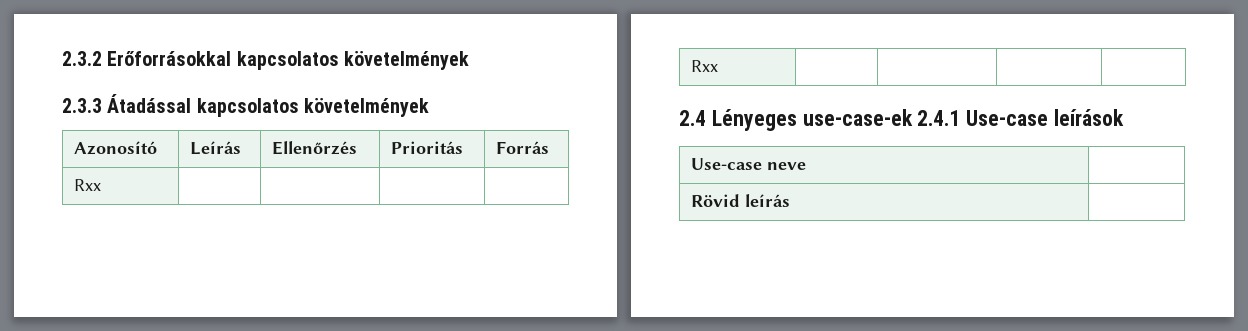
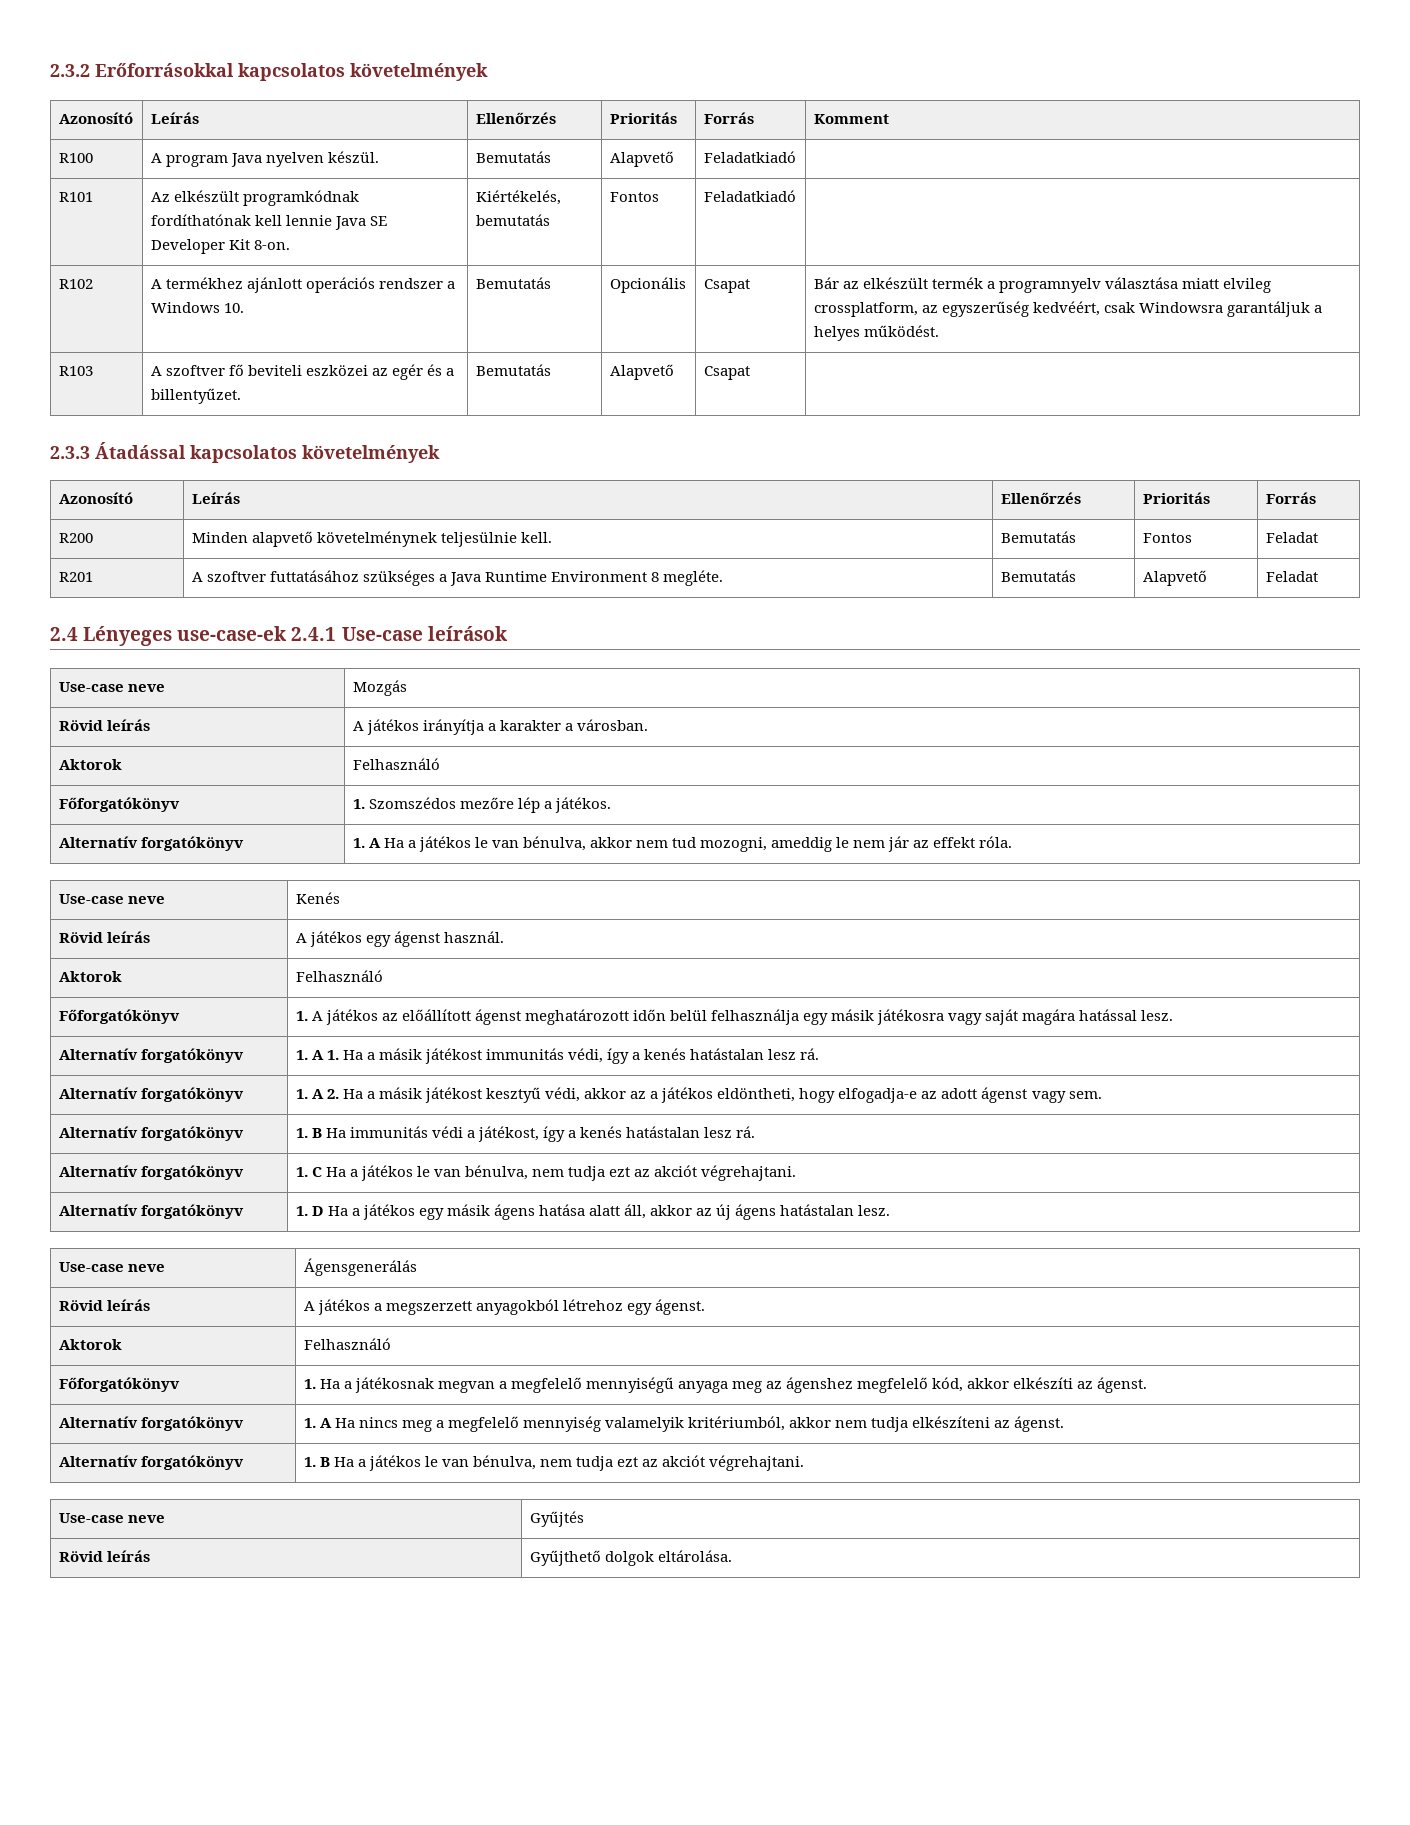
(470, 60) none -> [58,112,133,124] [150,112,199,124] [475,112,556,124] [609,112,677,124] [703,112,754,124] [813,114,889,124] [58,153,93,163] [150,151,379,167] [475,151,551,163] [609,151,674,167] [703,151,796,163] [58,192,93,202] [150,190,359,206] [150,214,387,230] [150,239,290,254] [475,190,561,205] [475,214,550,226] [609,192,659,202] [703,190,796,202] [58,279,93,289] [150,277,455,293] [150,302,244,313] [475,277,551,289] [609,277,686,293] [703,279,750,293] [813,277,1271,293] [813,301,1322,317] [813,325,939,341] [58,366,93,376] [150,364,454,380] [150,388,241,404] [475,364,551,376] [609,364,674,380] [703,366,750,380] // Azonosító | Leírás | Ellenőrzés | Prioritás | Forrás | Komment // R100 | A program Java nyelven készül. | Bemutatás | Alapvető | Feladatkiadó | // R101 | Az elkészült programkódnak fordíthatónak kell lennie Java SE Developer Kit 8-on. | Kiértékelés, bemutatás | Fontos | Feladatkiadó | // R102 | A termékhez ajánlott operációs rendszer a Windows 10. | Bemutatás | Opcionális | Csapat | Bár az elkészült termék a programnyelv választása miatt elvileg crossplatform, az egyszerűség kedvéért, csak Windowsra garantáljuk a helyes működést. // R103 | A szoftver fő beviteli eszközei az egér és a billentyűzet. | Bemutatás | Alapvető | Csapat |
[73,179,101,191] [690,60,718,72] Rxx | | | | // Rxx | | | | -> [58,533,93,543] [191,531,552,547] [1000,531,1076,543] [1142,533,1192,543] [1265,532,1318,543] [58,572,93,582] [191,570,724,586] [1000,570,1076,582] [1142,570,1207,586] [1265,571,1318,582] R200 | Minden alapvető követelménynek teljesülnie kell. | Bemutatás | Fontos | Feladat // R201 | A szoftver futtatásához szükséges a Java Runtime Environment 8 megléte. | Bemutatás | Alapvető | Feladat
[690,194,790,207] // Rövid leírás | -> [352,680,407,696] [58,719,150,731] [352,719,648,735] [58,759,122,770] [352,758,440,770] [58,797,180,812] [352,797,611,813] [58,836,244,851] [352,836,1013,852] [58,894,165,904] [295,892,340,904] [58,931,150,943] [295,931,504,947] [58,971,122,982] [295,970,383,982] [58,1009,180,1024] [295,1009,1174,1025] [58,1048,244,1063] [295,1048,820,1064] [58,1087,244,1102] [295,1087,1102,1103] [58,1126,244,1141] [295,1126,756,1142] [58,1165,244,1180] [295,1165,797,1181] [58,1204,244,1219] [295,1204,891,1220] [58,1262,165,1272] [303,1258,417,1276] [58,1299,150,1311] [303,1299,705,1315] [58,1339,122,1350] [303,1338,391,1350] [58,1377,180,1392] [303,1377,1148,1393] [58,1416,244,1431] [303,1416,1065,1432] [58,1455,244,1470] [303,1455,805,1471] [58,1513,165,1523] [529,1511,584,1527] [58,1550,150,1562] [529,1550,732,1566] Mozgás // Rövid leírás | A játékos irányítja a karakter a városban. // Aktorok | Felhasználó // Főforgatókönyv | 1. Szomszédos mezőre lép a játékos. // Alternatív forgatókönyv | 1. A Ha a játékos le van bénulva, akkor nem tud mozogni, ameddig le nem jár az effekt róla. // Use-case neve | Kenés // Rövid leírás | A játékos egy ágenst használ. // Aktorok | Felhasználó // Főforgatókönyv | 1. A játékos az előállított ágenst meghatározott időn belül felhasználja egy másik játékosra vagy saját magára hatással lesz. // Alternatív forgatókönyv | 1. A 1. Ha a másik játékost immunitás védi, így a kenés hatástalan lesz rá. // Alternatív forgatókönyv | 1. A 2. Ha a másik játékost kesztyű védi, akkor az a játékos eldöntheti, hogy elfogadja-e az adott ágenst vagy sem. // Alternatív forgatókönyv | 1. B Ha immunitás védi a játékost, így a kenés hatástalan lesz rá. // Alternatív forgatókönyv | 1. C Ha a játékos le van bénulva, nem tudja ezt az akciót végrehajtani. // Alternatív forgatókönyv | 1. D Ha a játékos egy másik ágens hatása alatt áll, akkor az új ágens hatástalan lesz. // Use-case neve | Ágensgenerálás // Rövid leírás | A játékos a megszerzett anyagokból létrehoz egy ágenst. // Aktorok | Felhasználó // Főforgatókönyv | 1. Ha a játékosnak megvan a megfelelő mennyiségű anyaga meg az ágenshez megfelelő kód, akkor elkészíti az ágenst. // Alternatív forgatókönyv | 1. A Ha nincs meg a megfelelő mennyiség valamelyik kritériumból, akkor nem tudja elkészíteni az ágenst. // Alternatív forgatókönyv | 1. B Ha a játékos le van bénulva, nem tudja ezt az akciót végrehajtani. // Use-case neve | Gyűjtés // Rövid leírás | Gyűjthető dolgok eltárolása.

